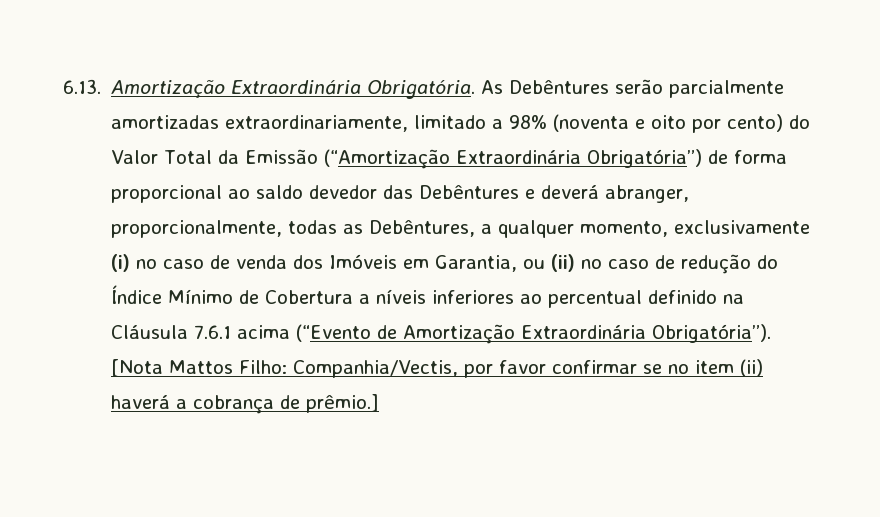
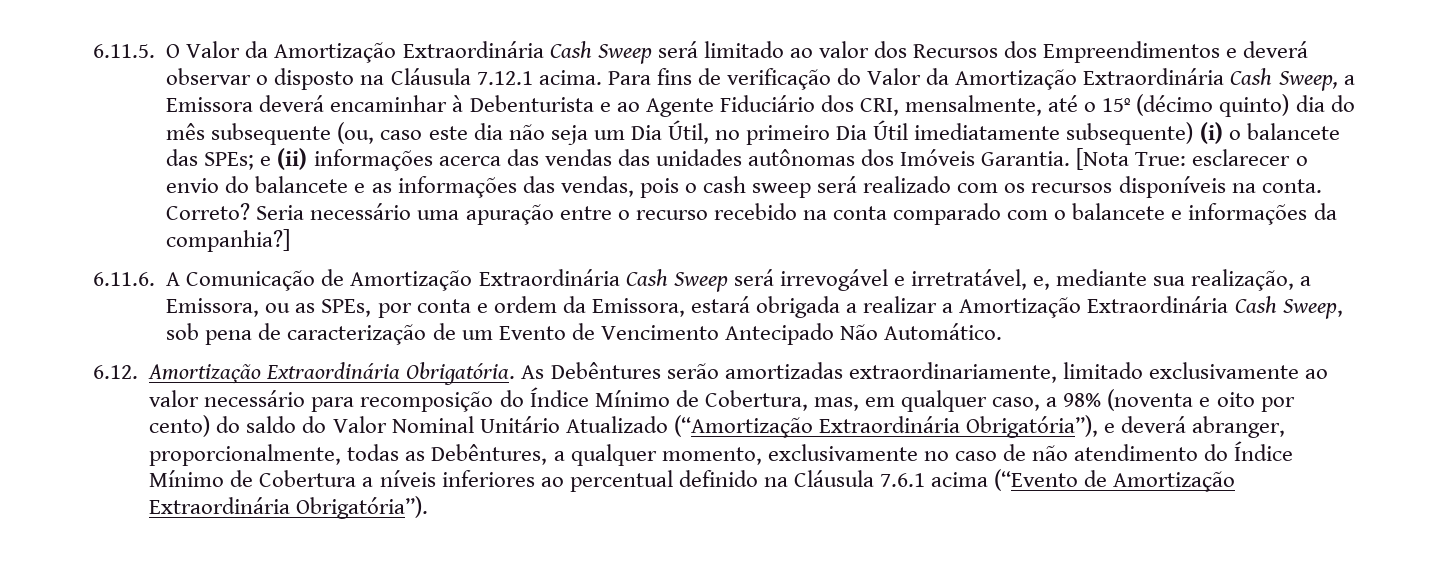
[63,79,101,94] 6.13. -> [93,41,1309,64] [166,68,1355,91] [166,94,1355,117] [166,120,1340,145] [166,148,1308,171] [166,176,1322,198] [166,203,1337,225] [166,229,291,252] [93,269,1312,292] [166,296,1343,319] [166,323,1003,345] [93,365,138,379] 6.11.5. O Valor da Amortização Extraordinária Cash Sweep será limitado ao valor dos Recursos dos Empreendimentos e deverá observar o disposto na Cláusula 7.12.1 acima. Para fins de verificação do Valor da Amortização Extraordinária Cash Sweep, a Emissora deverá encaminhar à Debenturista e ao Agente Fiduciário dos CRI, mensalmente, até o 15º (décimo quinto) dia do mês subsequente (ou, caso este dia não seja um Dia Útil, no primeiro Dia Útil imediatamente subsequente) (i) o balancete das SPEs; e (ii) informações acerca das vendas das unidades autônomas dos Imóveis Garantia. [Nota True: esclarecer o envio do balancete e as informações das vendas, pois o cash sweep será realizado com os recursos disponíveis na conta. Correto? Seria necessário uma apuração entre o recurso recebido na conta comparado com o balancete e informações da companhia?] // 6.11.6. A Comunicação de Amortização Extraordinária Cash Sweep será irrevogável e irretratável, e, mediante sua realização, a Emissora, ou as SPEs, por conta e ordem da Emissora, estará obrigada a realizar a Amortização Extraordinária Cash Sweep, sob pena de caracterização de um Evento de Vencimento Antecipado Não Automático. // 6.12.
[669,80,785,98] parcialmente -> (719, 371) none
(487, 122) none -> [1148,362,1329,379] [149,387,1041,412] exclusivamente ao valor necessário para recomposição do Índice Mínimo de Cobertura, mas, em qualquer caso,
[111,149,788,169] [111,185,520,203] Valor Total da Emissão (“Amortização Extraordinária Obrigatória”) de forma proporcional ao saldo devedor das Debêntures -> [246,415,1098,438] saldo do Valor Nominal Unitário Atualizado (“Amortização Extraordinária Obrigatória”),
[111,254,752,274] (i) no caso de venda dos Imóveis em Garantia, ou (ii) no caso de redução -> [923,444,1199,461] no caso de não atendimento
[111,359,764,378] [111,394,380,414] [Nota Mattos Filho: Companhia/Vectis, por favor confirmar se no item (ii) haverá a cobrança de prêmio.] -> (429, 507) none

